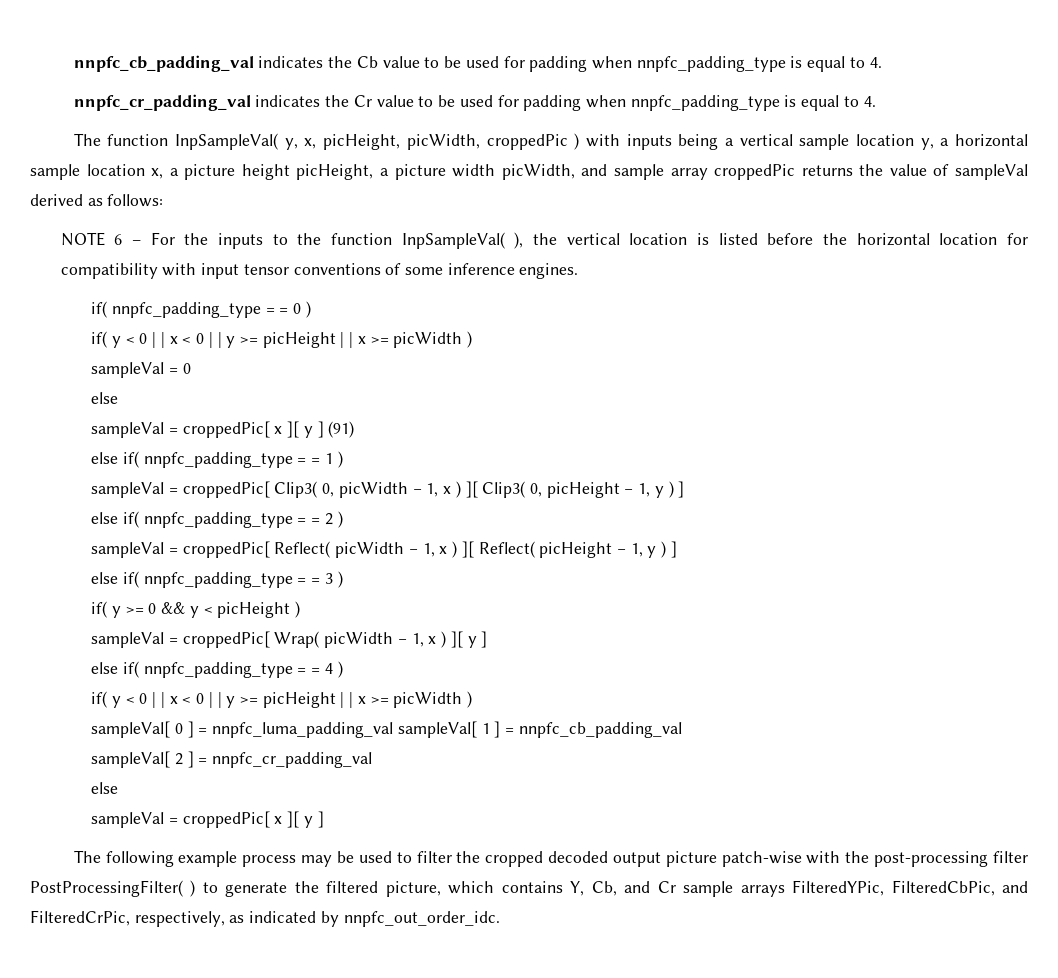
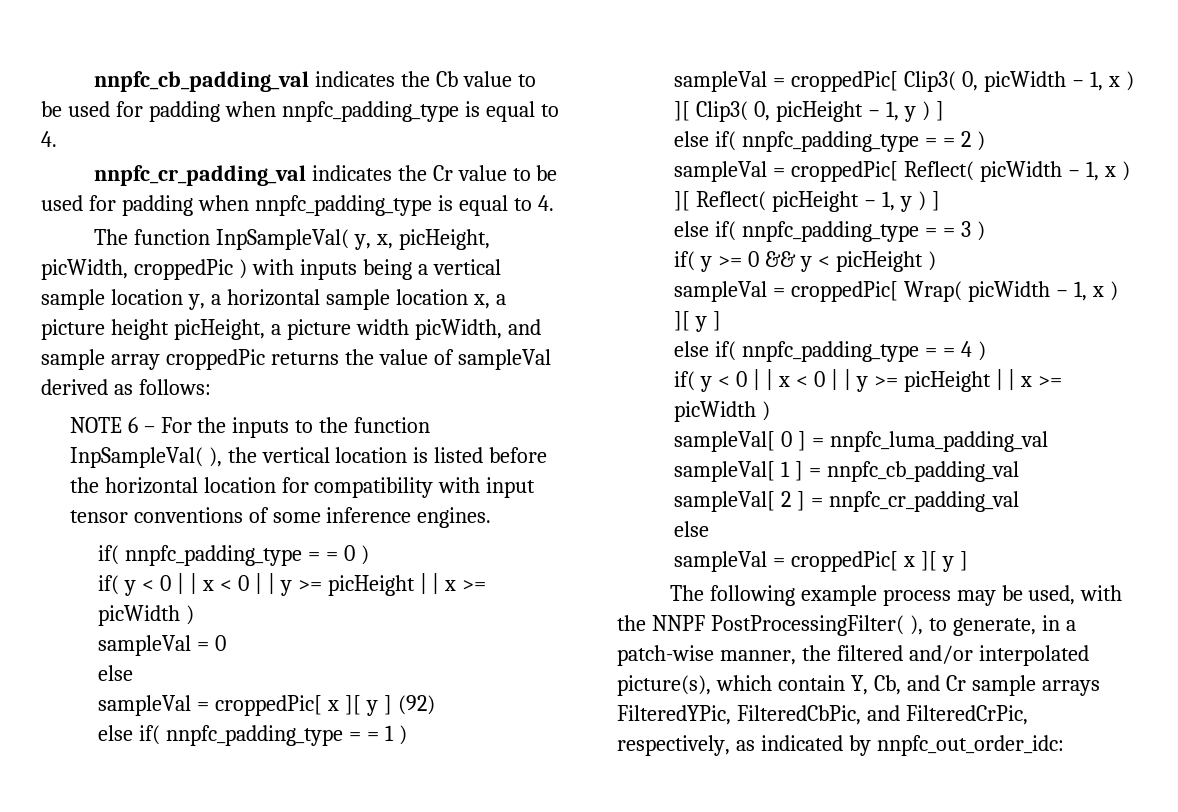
[328,421,355,438] (91) -> [397,695,435,715] (92)
[358,851,1028,867] [30,880,563,897] used to filter the cropped decoded output picture patch-wise with the post-processing filter PostProcessingFilter( ) to generate the filtered picture, which contains -> [1028,585,1123,605] [617,615,1076,636] [617,645,1089,666] [617,675,845,696] used, with the NNPF PostProcessingFilter( ), to generate, in a patch-wise manner, the filtered and/or interpolated picture(s), which contain
[343,911,500,927] nnpfc_out_order_idc. -> [876,735,1064,756] nnpfc_out_order_idc:

